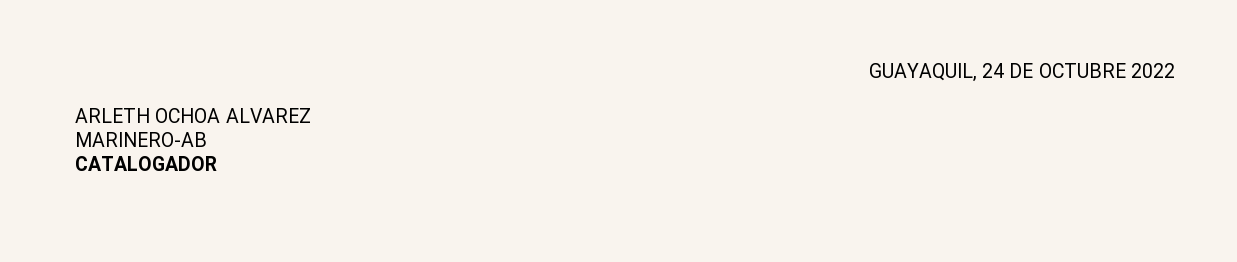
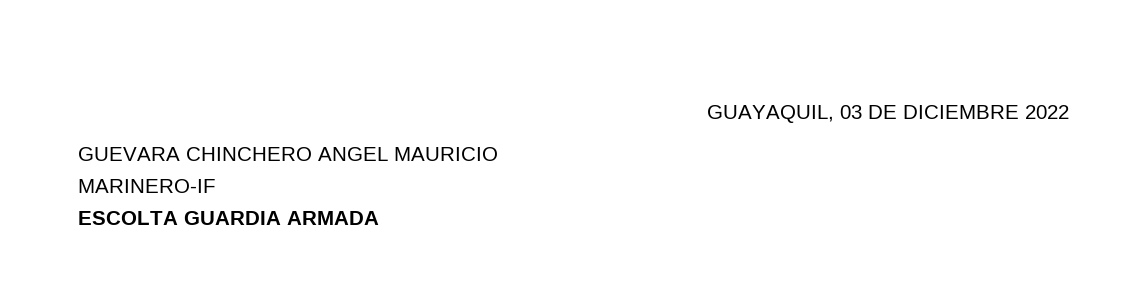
[982,63,1176,78] [75,108,311,123] [75,132,207,147] [75,156,217,171] 24 DE OCTUBRE 2022 // ARLETH OCHOA ALVAREZ // MARINERO-AB // CATALOGADOR -> [840,105,1069,119] [78,147,498,161] [78,179,216,193] [78,211,379,225] 03 DE DICIEMBRE 2022 // GUEVARA CHINCHERO ANGEL MAURICIO // MARINERO-IF // ESCOLTA GUARDIA ARMADA

